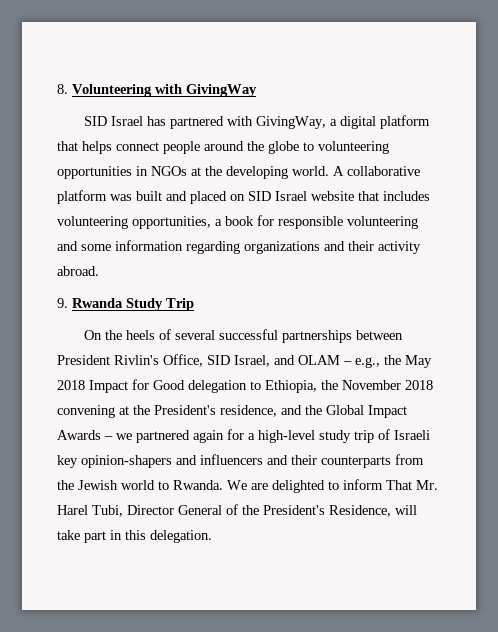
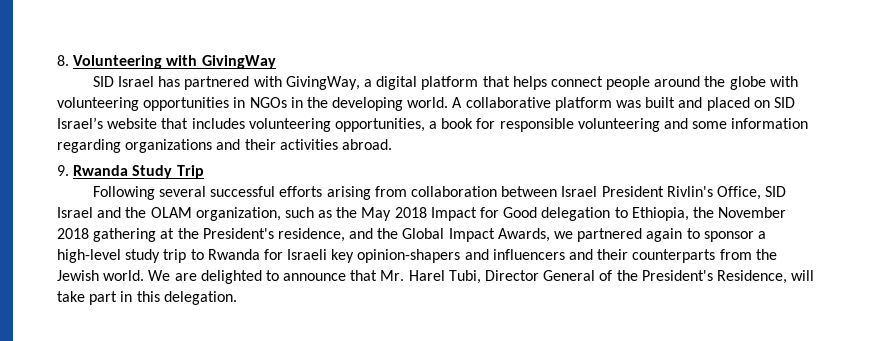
[303,142,314,151] to -> [769,76,798,87] with
[191,167,201,176] at -> [290,97,303,108] in
[275,191,307,201] Israel -> [57,117,103,129] Israel’s
[378,241,421,254] activity -> [279,139,338,150] activities
[83,329,403,343] [57,354,380,368] On the heels of several successful partnerships between President Rivlin's Office, SID Israel, and OLAM – e.g., -> [92,186,787,200] [57,207,333,221] Following several successful efforts arising from collaboration between Israel President Rivlin's Office, SID Israel and the OLAM organization, such as
[57,405,115,418] convening -> [93,228,157,242] gathering
[57,430,113,440] Awards – -> [497,228,550,242] Awards,
[227,429,244,440] for -> [686,228,754,242] to sponsor
[378,429,390,440] of -> [190,249,283,260] to Rwanda for
[121,480,223,490] world to Rwanda. -> [103,270,145,281] world.
[343,479,412,490] inform That -> [283,270,378,281] announce that

